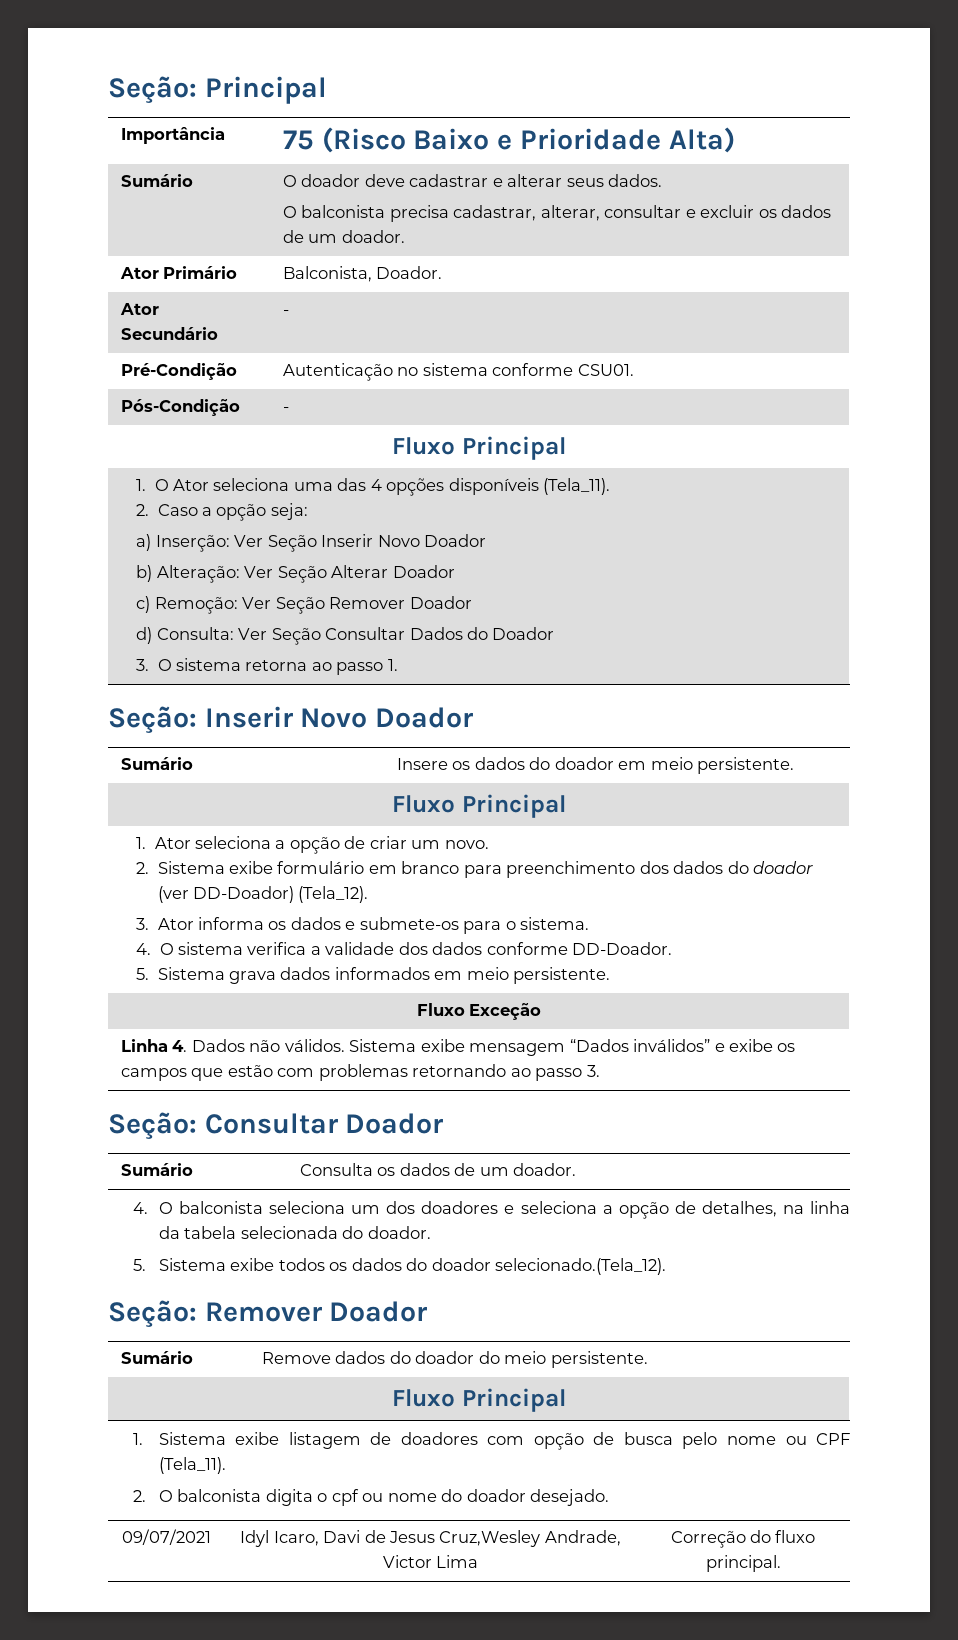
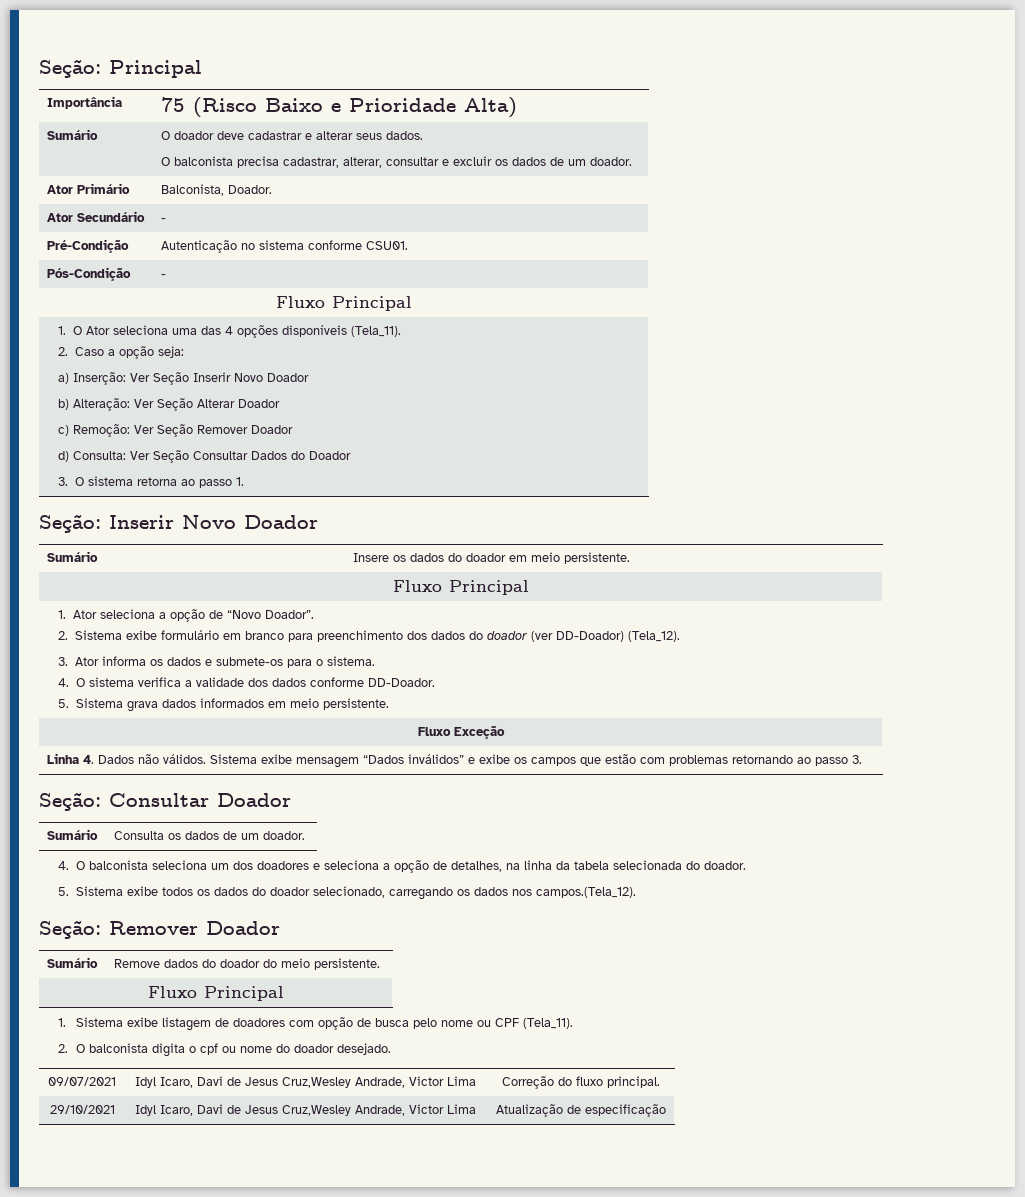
[369,836,489,849] criar um novo. -> [226,610,314,619] “Novo Doador”.
[495,1258,667,1275] selecionado.(Tela_12). -> [313,886,637,900] selecionado, carregando os dados nos campos.(Tela_12).
(781, 1563) none -> [49,1105,115,1114] [135,1104,476,1116] [495,1104,666,1117] // 29/10/2021 | Idyl Icaro, Davi de Jesus Cruz,Wesley Andrade, Victor Lima | Atualização de especificação

